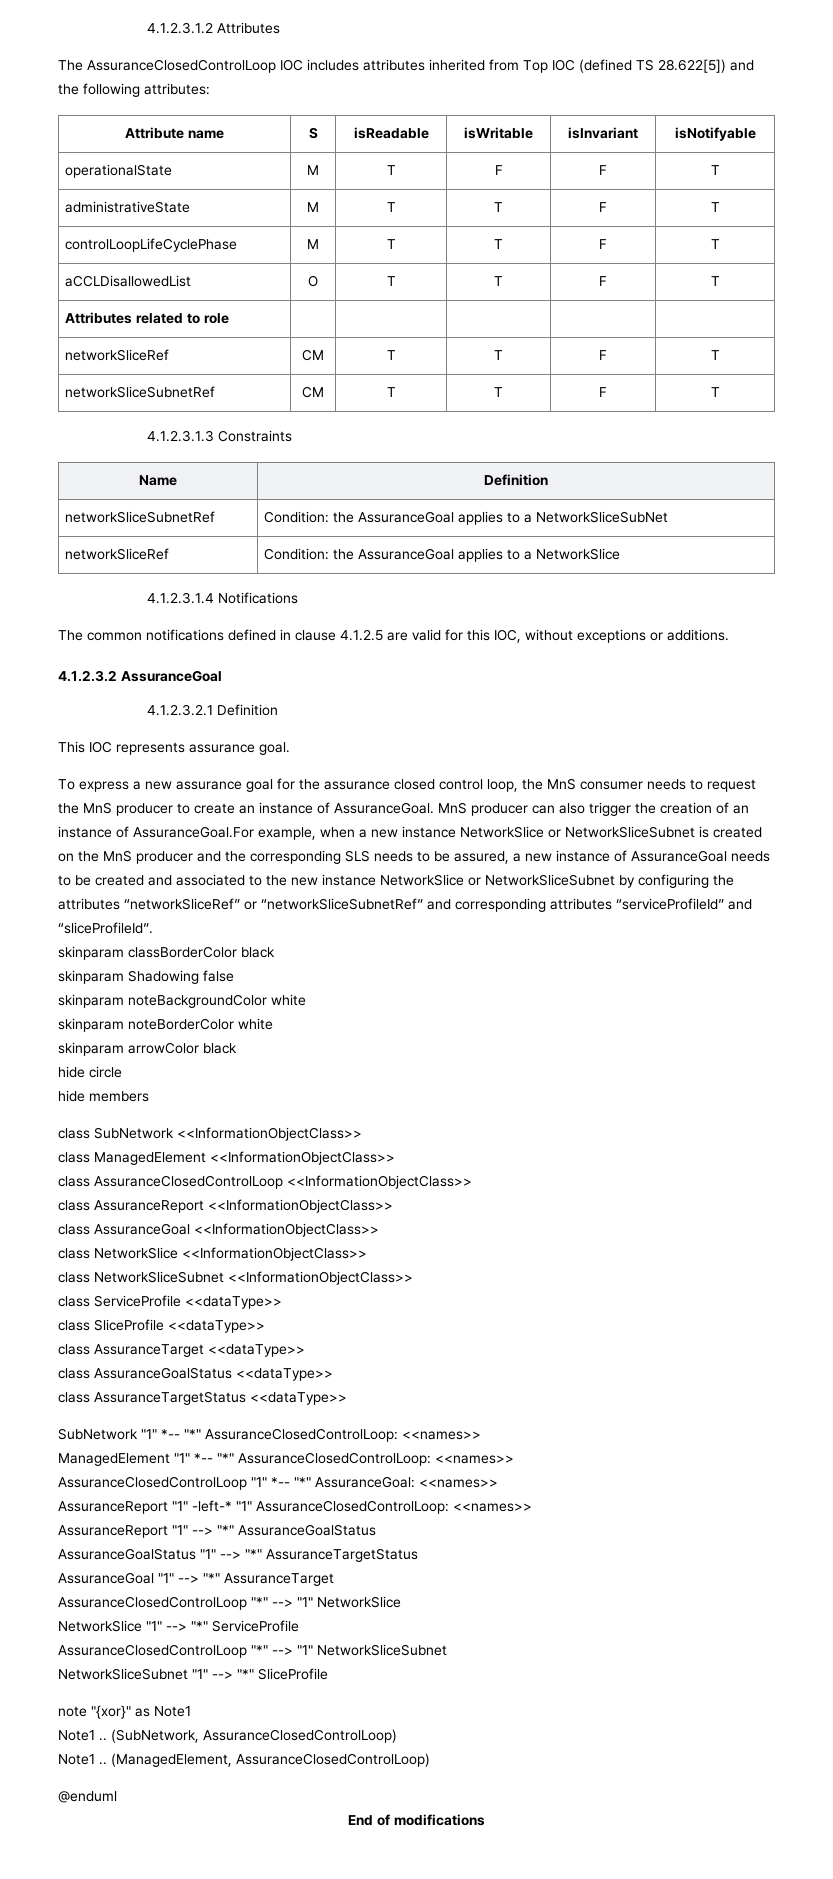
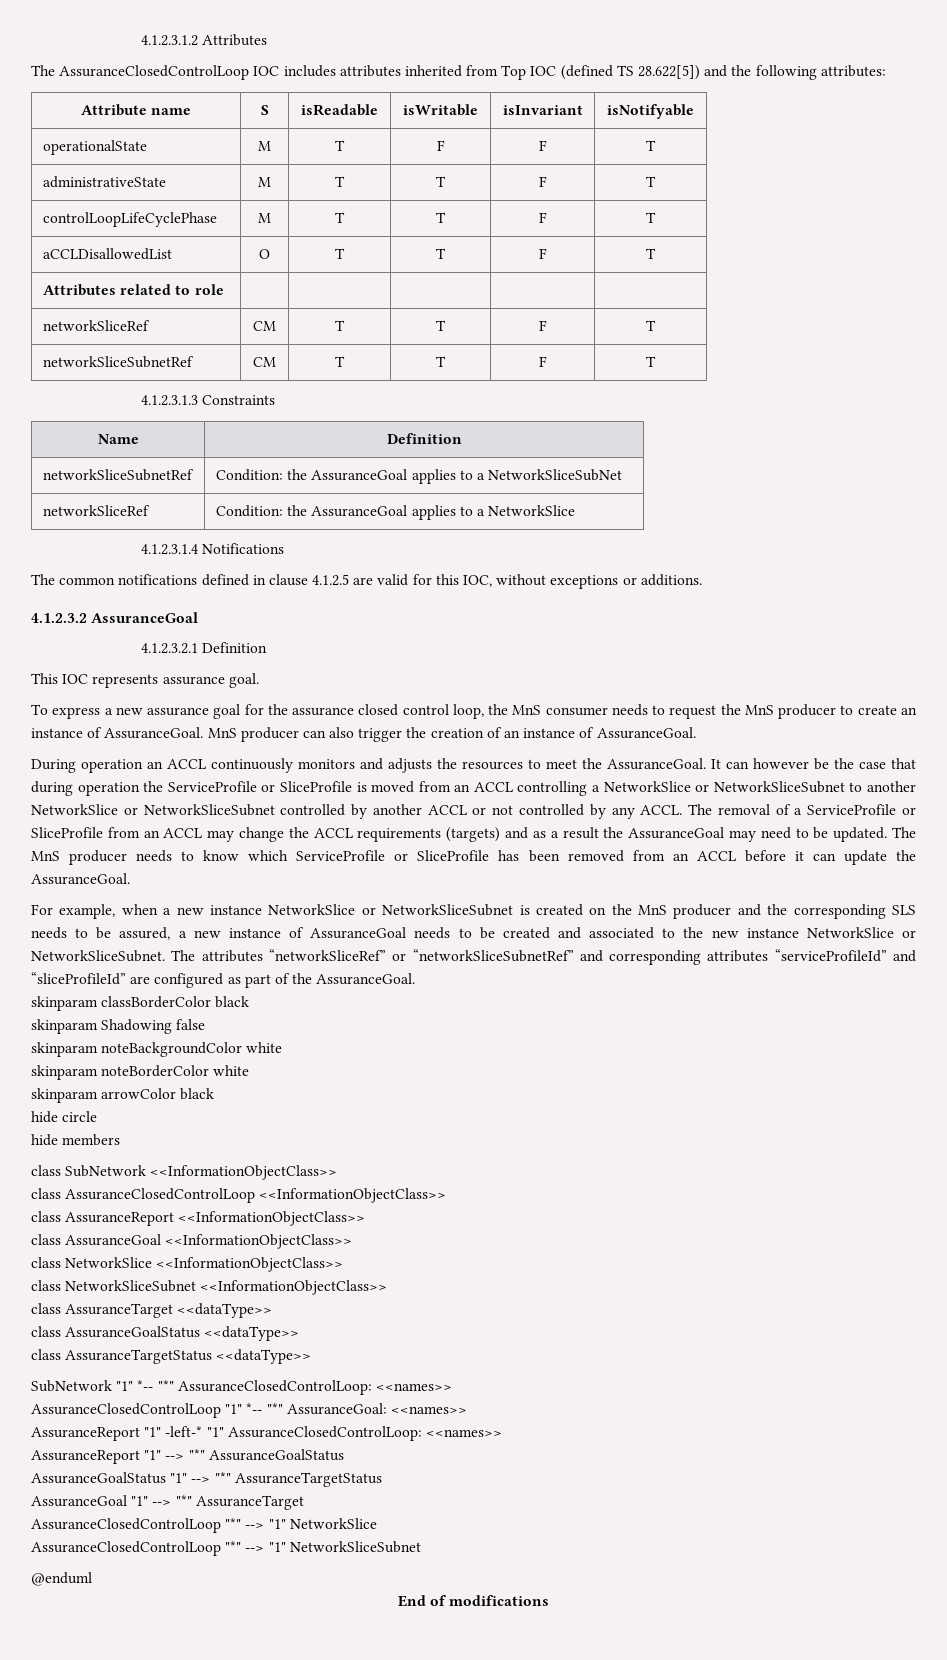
[133,826,254,838] AssuranceGoal.For -> [596,727,696,739] [31,758,916,773] [31,781,917,796] [31,804,917,819] [31,827,917,842] [31,850,917,865] [31,873,130,885] [31,904,53,915] AssuranceGoal. // During operation an ACCL continuously monitors and adjusts the resources to meet the AssuranceGoal. It can however be the case that during operation the ServiceProfile or SliceProfile is moved from an ACCL controlling a NetworkSlice or NetworkSliceSubnet to another NetworkSlice or NetworkSliceSubnet controlled by another ACCL or not controlled by any ACCL. The removal of a ServiceProfile or SliceProfile from an ACCL may change the ACCL requirements (targets) and as a result the AssuranceGoal may need to be updated. The MnS producer needs to know which ServiceProfile or SliceProfile has been removed from an ACCL before it can update the AssuranceGoal. // For
[485,874,734,888] NetworkSliceSubnet by configuring the -> [31,950,196,962] NetworkSliceSubnet. The
[58,922,153,934] “sliceProfileId”. -> [31,972,416,988] “sliceProfileId” are configured as part of the AssuranceGoal.
[58,1151,395,1165] // class ManagedElement <<InformationObjectClass>> -> (338, 1172) none
[58,1295,282,1309] [58,1319,265,1333] // class ServiceProfile <<dataType>> // class SliceProfile <<dataType>> -> (388, 1287) none
[58,1452,514,1466] // ManagedElement "1" *-- "*" AssuranceClosedControlLoop: <<names>> -> (452, 1387) none
[58,1620,299,1632] // NetworkSlice "1" --> "*" ServiceProfile -> (377, 1523) none
[58,1668,328,1680] [58,1705,191,1719] [58,1729,397,1743] [58,1753,430,1767] // NetworkSliceSubnet "1" --> "*" SliceProfile // note "{xor}" as Note1 // Note1 .. (SubNetwork, AssuranceClosedControlLoop) // Note1 .. (ManagedElement, AssuranceClosedControlLoop) -> (421, 1547) none

